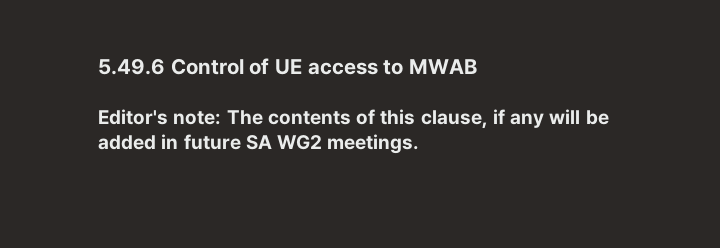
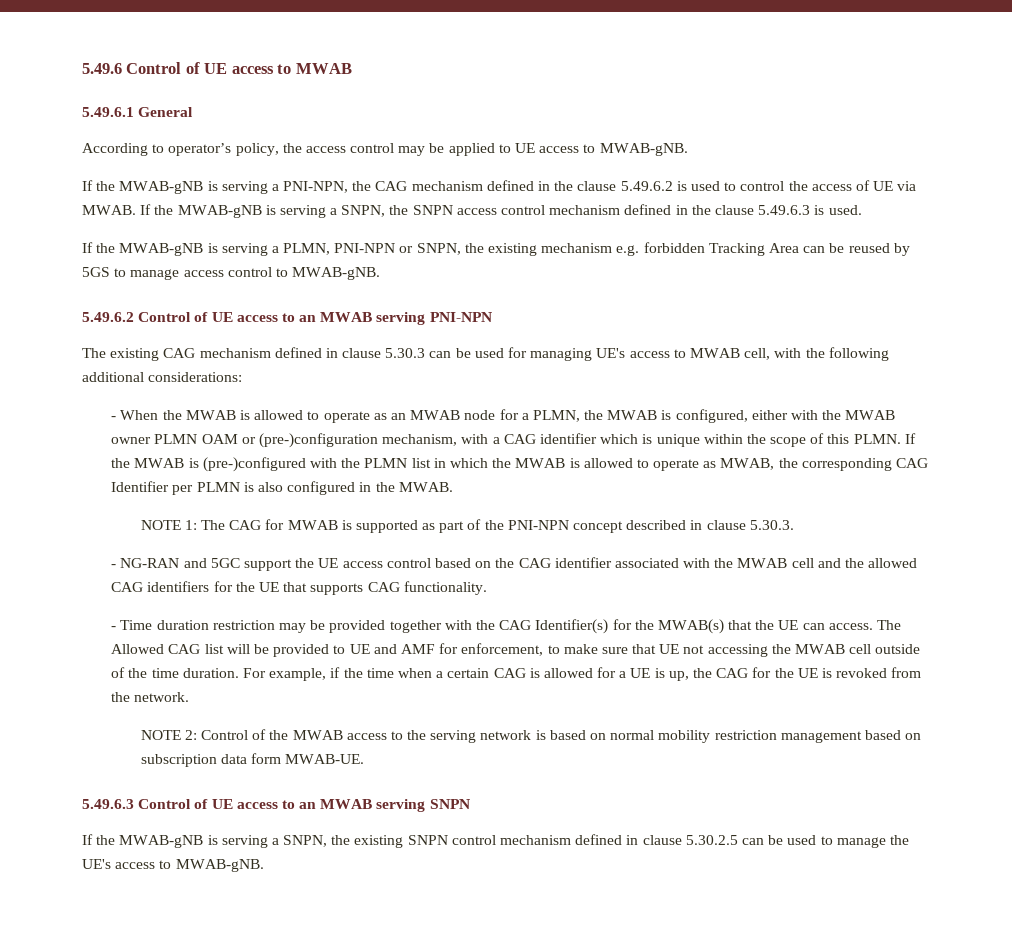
[98,109,609,129] [98,134,420,154] Editor's note: The contents of this clause, if any will be added in future SA WG2 meetings. -> [82,107,194,117] [82,143,688,156] [82,180,917,194] [82,204,862,218] [82,242,910,256] [82,267,381,280] [82,312,492,325] [82,347,889,361] [82,372,243,382] [111,409,896,423] [111,433,916,448] [111,457,929,472] [111,481,453,495] [140,519,794,533] [111,557,918,571] [111,581,487,595] [111,619,902,634] [111,643,921,657] [111,667,922,681] [111,692,190,702] [140,729,922,743] [140,753,365,767] [82,799,470,812] [82,834,909,848] [82,859,264,872] 5.49.6.1 General // According to operator’s policy, the access control may be applied to UE access to MWAB-gNB. // If the MWAB-gNB is serving a PNI-NPN, the CAG mechanism defined in the clause 5.49.6.2 is used to control the access of UE via MWAB. If the MWAB-gNB is serving a SNPN, the SNPN access control mechanism defined in the clause 5.49.6.3 is used. // If the MWAB-gNB is serving a PLMN, PNI-NPN or SNPN, the existing mechanism e.g. forbidden Tracking Area can be reused by 5GS to manage access control to MWAB-gNB. // 5.49.6.2 Control of UE access to an MWAB serving PNI-NPN // The existing CAG mechanism defined in clause 5.30.3 can be used for managing UE's access to MWAB cell, with the following additional considerations: // - When the MWAB is allowed to operate as an MWAB node for a PLMN, the MWAB is configured, either with the MWAB owner PLMN OAM or (pre-)configuration mechanism, with a CAG identifier which is unique within the scope of this PLMN. If the MWAB is (pre-)configured with the PLMN list in which the MWAB is allowed to operate as MWAB, the corresponding CAG Identifier per PLMN is also configured in the MWAB. // NOTE 1: The CAG for MWAB is supported as part of the PNI-NPN concept described in clause 5.30.3. // - NG-RAN and 5GC support the UE access control based on the CAG identifier associated with the MWAB cell and the allowed CAG identifiers for the UE that supports CAG functionality. // - Time duration restriction may be provided together with the CAG Identifier(s) for the MWAB(s) that the UE can access. The Allowed CAG list will be provided to UE and AMF for enforcement, to make sure that UE not accessing the MWAB cell outside of the time duration. For example, if the time when a certain CAG is allowed for a UE is up, the CAG for the UE is revoked from the network. // NOTE 2: Control of the MWAB access to the serving network is based on normal mobility restriction management based on subscription data form MWAB-UE. // 5.49.6.3 Control of UE access to an MWAB serving SNPN // If the MWAB-gNB is serving a SNPN, the existing SNPN control mechanism defined in clause 5.30.2.5 can be used to manage the UE's access to MWAB-gNB.

